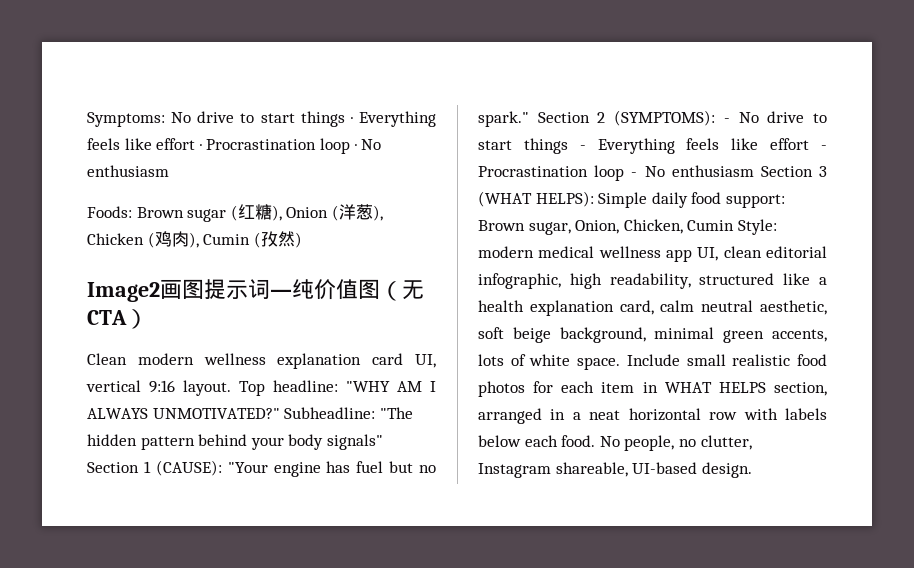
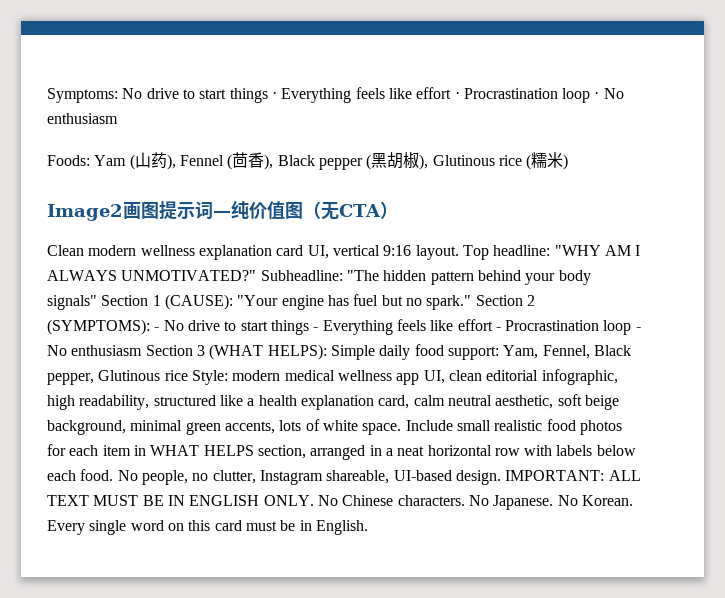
[136,204,383,222] [87,231,295,248] Brown sugar (红糖), Onion (洋葱), Chicken (鸡肉), Cumin (孜然 -> [94,152,564,170] Yam (山药), Fennel (茴香), Black pepper (黑胡椒), Glutinous rice (糯米
[478,219,735,235] Brown sugar, Onion, Chicken, Cumin -> [503,345,631,359] [47,370,188,385] Yam, Fennel, Black pepper, Glutinous rice
(752, 470) none -> [505,470,641,481] [47,495,633,510] [47,520,368,535] IMPORTANT: ALL TEXT MUST BE IN ENGLISH ONLY. No Chinese characters. No Japanese. No Korean. Every single word on this card must be in English.

